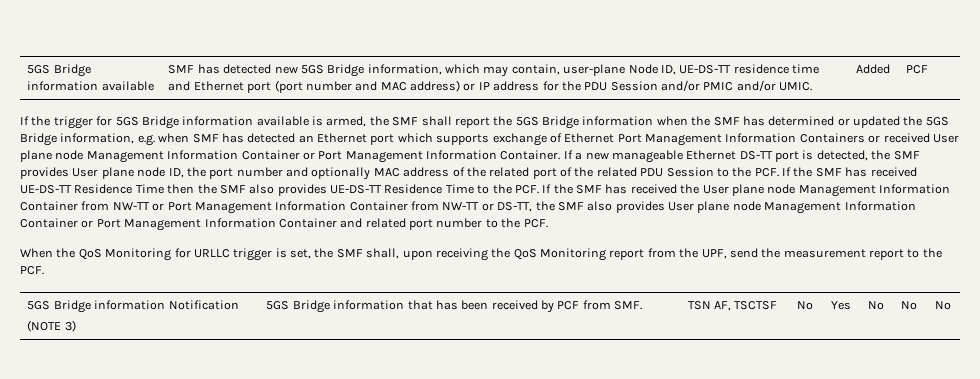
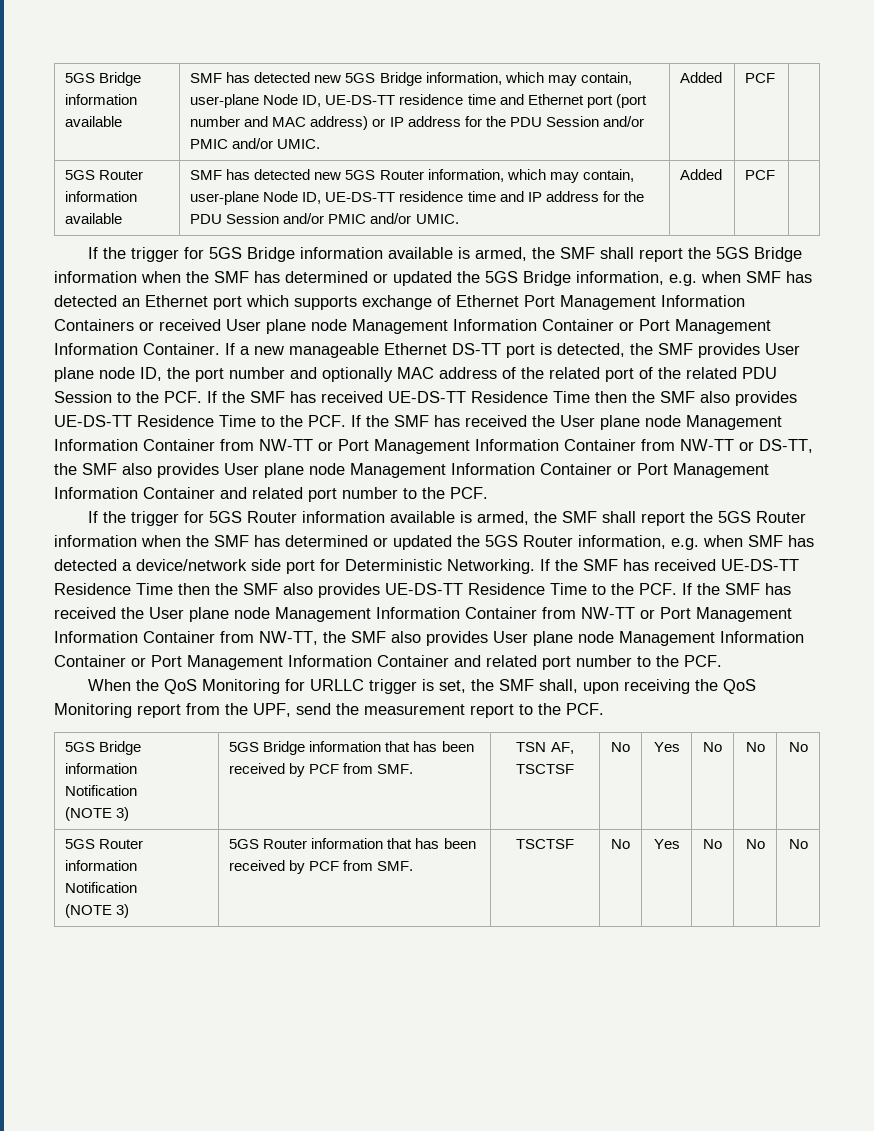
(929, 69) none -> [65,170,144,180] [65,191,138,202] [65,213,123,224] [190,169,634,183] [190,191,644,205] [190,213,459,224] [680,169,723,180] [745,170,776,180] // 5GS Router information available | SMF has detected new 5GS Router information, which may contain, user-plane Node ID, UE-DS-TT residence time and IP address for the PDU Session and/or PMIC and/or UMIC. | Added | PCF |
(548, 223) none -> [88,511,807,526] [54,535,814,550] [54,559,799,574] [54,583,791,598] [54,607,792,622] [54,631,804,646] [54,655,722,670] // If the trigger for 5GS Router information available is armed, the SMF shall report the 5GS Router information when the SMF has determined or updated the 5GS Router information, e.g. when SMF has detected a device/network side port for Deterministic Networking. If the SMF has received UE-DS-TT Residence Time then the SMF also provides UE-DS-TT Residence Time to the PCF. If the SMF has received the User plane node Management Information Container from NW-TT or Port Management Information Container from NW-TT, the SMF also provides User plane node Management Information Container or Port Management Information Container and related port number to the PCF.
(951, 305) none -> [65,839,144,849] [65,860,138,871] [65,882,138,893] [65,904,130,918] [229,838,476,849] [229,860,414,874] [516,839,574,849] [611,839,630,849] [653,839,680,849] [703,839,722,849] [745,839,765,849] [788,839,808,849] // 5GS Router information Notification // (NOTE 3) | 5GS Router information that has been received by PCF from SMF. | TSCTSF | No | Yes | No | No | No

